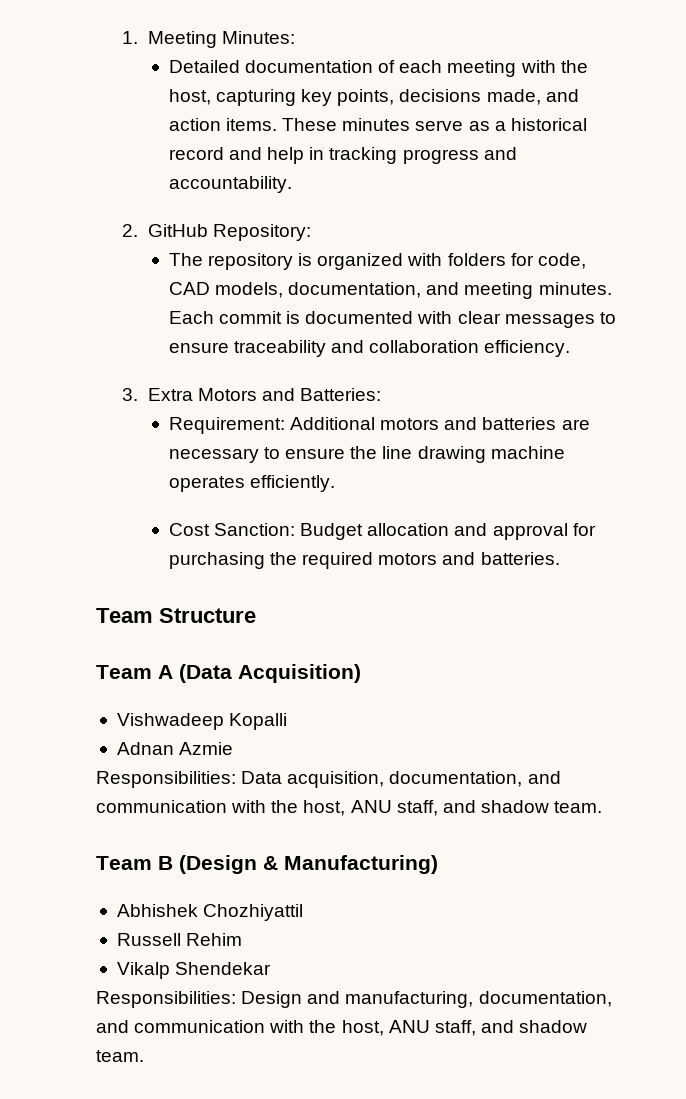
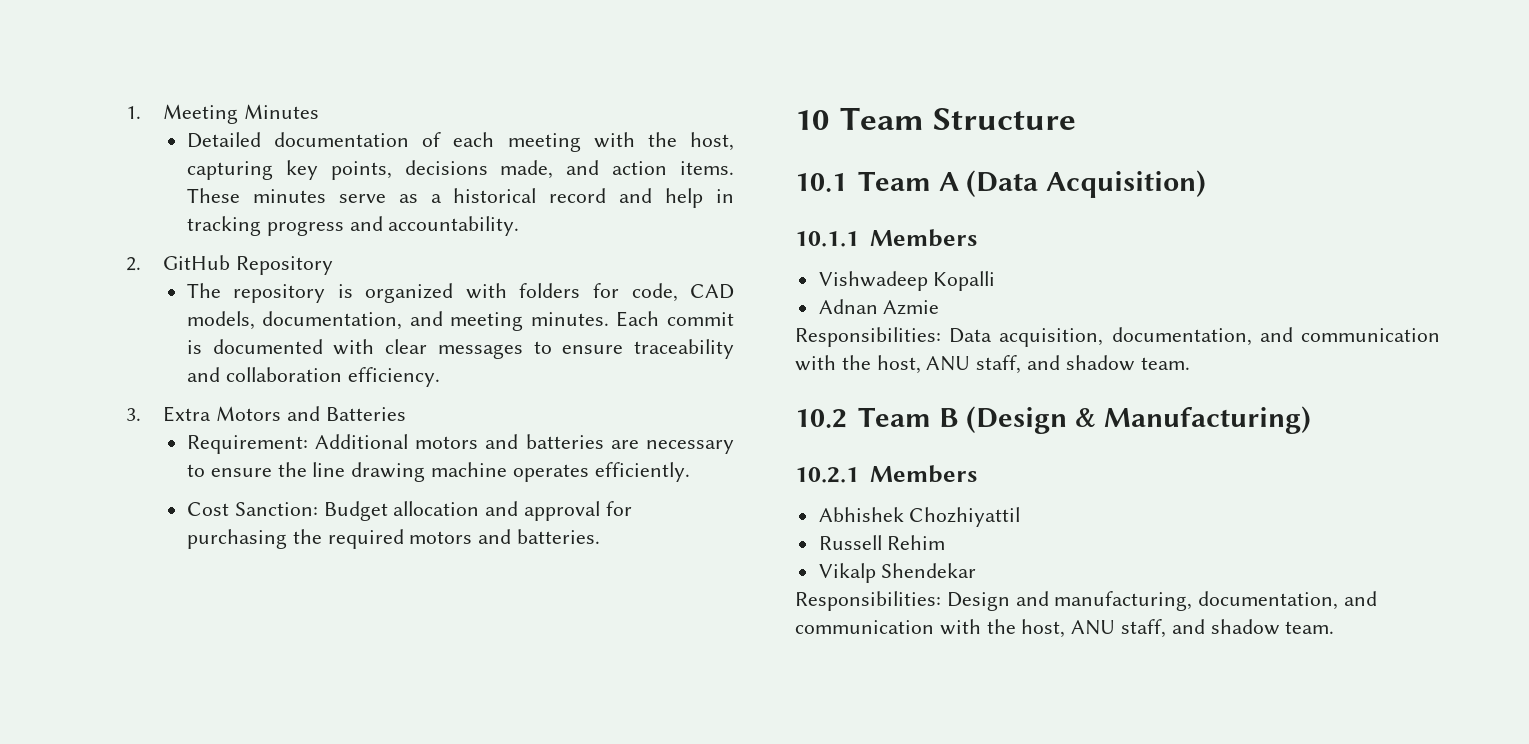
[222,31,296,44] Minutes: -> [244,104,320,119] Minutes
[213,224,312,241] Repository: -> [236,256,334,275] Repository
[300,388,382,401] Batteries: -> [325,407,406,421] Batteries
(560, 558) none -> [795,110,829,130] 10
(256, 615) none -> [795,173,847,192] 10.1
(361, 673) none -> [795,229,977,247] // 10.1.1 Members
(603, 807) none -> [795,409,847,428] 10.2
(438, 864) none -> [795,465,977,483] // 10.2.1 Members

